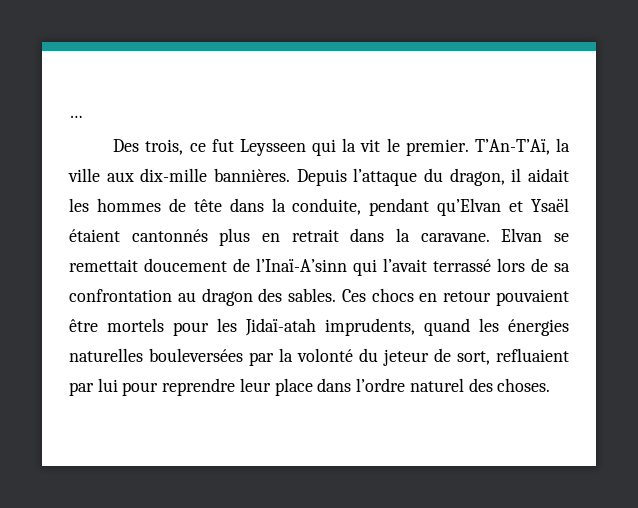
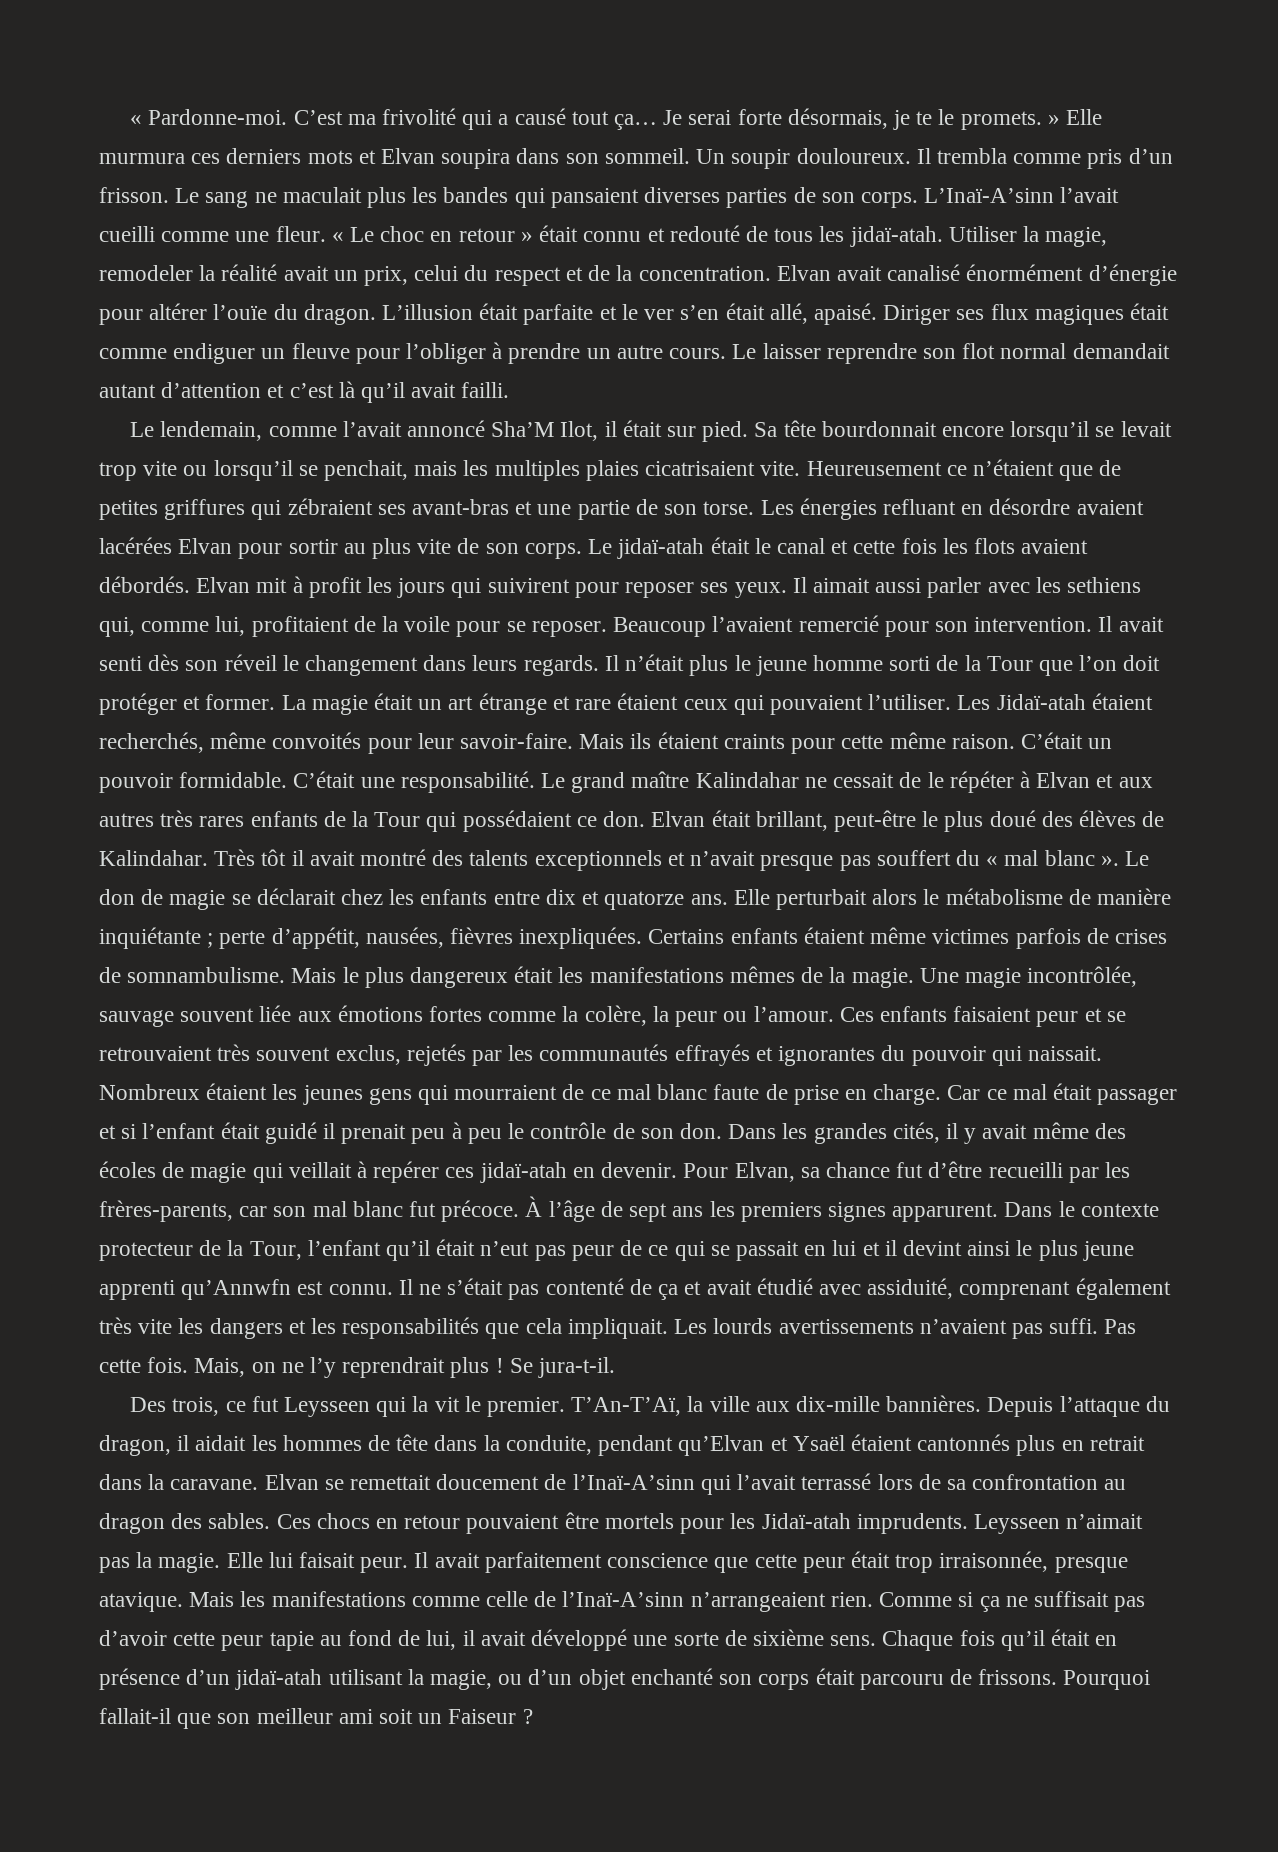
[69,115,83,118] … -> [130,108,1103,130] [99,148,1173,169] [99,187,1120,208] [99,225,1108,247] [99,264,1177,286] [99,303,1169,325] [99,342,1170,364] [99,381,510,403] [130,420,1172,442] [99,459,1122,481] [99,498,1144,520] [99,537,1089,559] [99,576,1141,598] [99,615,1164,637] [99,654,1161,676] [99,693,1153,715] [99,732,1113,754] [99,771,1153,793] [99,810,1165,832] [99,849,1149,871] [99,888,1171,910] [99,927,1167,949] [99,966,1138,988] [99,1005,1126,1027] [99,1044,1102,1066] [99,1083,1178,1105] [99,1122,1126,1144] [99,1161,1130,1183] [99,1196,1159,1222] [99,1239,1134,1261] [99,1278,1171,1300] [99,1317,1137,1339] [99,1357,616,1378] « Pardonne-moi. C’est ma frivolité qui a causé tout ça… Je serai forte désormais, je te le promets. » Elle murmura ces derniers mots et Elvan soupira dans son sommeil. Un soupir douloureux. Il trembla comme pris d’un frisson. Le sang ne maculait plus les bandes qui pansaient diverses parties de son corps. L’Inaï-A’sinn l’avait cueilli comme une fleur. « Le choc en retour » était connu et redouté de tous les jidaï-atah. Utiliser la magie, remodeler la réalité avait un prix, celui du respect et de la concentration. Elvan avait canalisé énormément d’énergie pour altérer l’ouïe du dragon. L’illusion était parfaite et le ver s’en était allé, apaisé. Diriger ses flux magiques était comme endiguer un fleuve pour l’obliger à prendre un autre cours. Le laisser reprendre son flot normal demandait autant d’attention et c’est là qu’il avait failli. // Le lendemain, comme l’avait annoncé Sha’M Ilot, il était sur pied. Sa tête bourdonnait encore lorsqu’il se levait trop vite ou lorsqu’il se penchait, mais les multiples plaies cicatrisaient vite. Heureusement ce n’étaient que de petites griffures qui zébraient ses avant-bras et une partie de son torse. Les énergies refluant en désordre avaient lacérées Elvan pour sortir au plus vite de son corps. Le jidaï-atah était le canal et cette fois les flots avaient débordés. Elvan mit à profit les jours qui suivirent pour reposer ses yeux. Il aimait aussi parler avec les sethiens qui, comme lui, profitaient de la voile pour se reposer. Beaucoup l’avaient remercié pour son intervention. Il avait senti dès son réveil le changement dans leurs regards. Il n’était plus le jeune homme sorti de la Tour que l’on doit protéger et former. La magie était un art étrange et rare étaient ceux qui pouvaient l’utiliser. Les Jidaï-atah étaient recherchés, même convoités pour leur savoir-faire. Mais ils étaient craints pour cette même raison. C’était un pouvoir formidable. C’était une responsabilité. Le grand maître Kalindahar ne cessait de le répéter à Elvan et aux autres très rares enfants de la Tour qui possédaient ce don. Elvan était brillant, peut-être le plus doué des élèves de Kalindahar. Très tôt il avait montré des talents exceptionnels et n’avait presque pas souffert du « mal blanc ». Le don de magie se déclarait chez les enfants entre dix et quatorze ans. Elle perturbait alors le métabolisme de manière inquiétante ; perte d’appétit, nausées, fièvres inexpliquées. Certains enfants étaient même victimes parfois de crises de somnambulisme. Mais le plus dangereux était les manifestations mêmes de la magie. Une magie incontrôlée, sauvage souvent liée aux émotions fortes comme la colère, la peur ou l’amour. Ces enfants faisaient peur et se retrouvaient très souvent exclus, rejetés par les communautés effrayés et ignorantes du pouvoir qui naissait. Nombreux étaient les jeunes gens qui mourraient de ce mal blanc faute de prise en charge. Car ce mal était passager et si l’enfant était guidé il prenait peu à peu le contrôle de son don. Dans les grandes cités, il y avait même des écoles de magie qui veillait à repérer ces jidaï-atah en devenir. Pour Elvan, sa chance fut d’être recueilli par les frères-parents, car son mal blanc fut précoce. À l’âge de sept ans les premiers signes apparurent. Dans le contexte protecteur de la Tour, l’enfant qu’il était n’eut pas peur de ce qui se passait en lui et il devint ainsi le plus jeune apprenti qu’Annwfn est connu. Il ne s’était pas contenté de ça et avait étudié avec assiduité, comprenant également très vite les dangers et les responsabilités que cela impliquait. Les lourds avertissements n’avaient pas suffi. Pas cette fois. Mais, on ne l’y reprendrait plus ! Se jura-t-il.
[325,318,569,336] [69,348,569,366] [69,378,551,396] imprudents, quand les énergies naturelles bouleversées par la volonté du jeteur de sort, refluaient par lui pour reprendre leur place dans l’ordre naturel des choses. -> [856,1513,1144,1534] [99,1551,1128,1573] [99,1591,1146,1612] [99,1629,1118,1651] [99,1668,1151,1690] [99,1708,533,1729] imprudents. Leysseen n’aimait pas la magie. Elle lui faisait peur. Il avait parfaitement conscience que cette peur était trop irraisonnée, presque atavique. Mais les manifestations comme celle de l’Inaï-A’sinn n’arrangeaient rien. Comme si ça ne suffisait pas d’avoir cette peur tapie au fond de lui, il avait développé une sorte de sixième sens. Chaque fois qu’il était en présence d’un jidaï-atah utilisant la magie, ou d’un objet enchanté son corps était parcouru de frissons. Pourquoi fallait-il que son meilleur ami soit un Faiseur ?

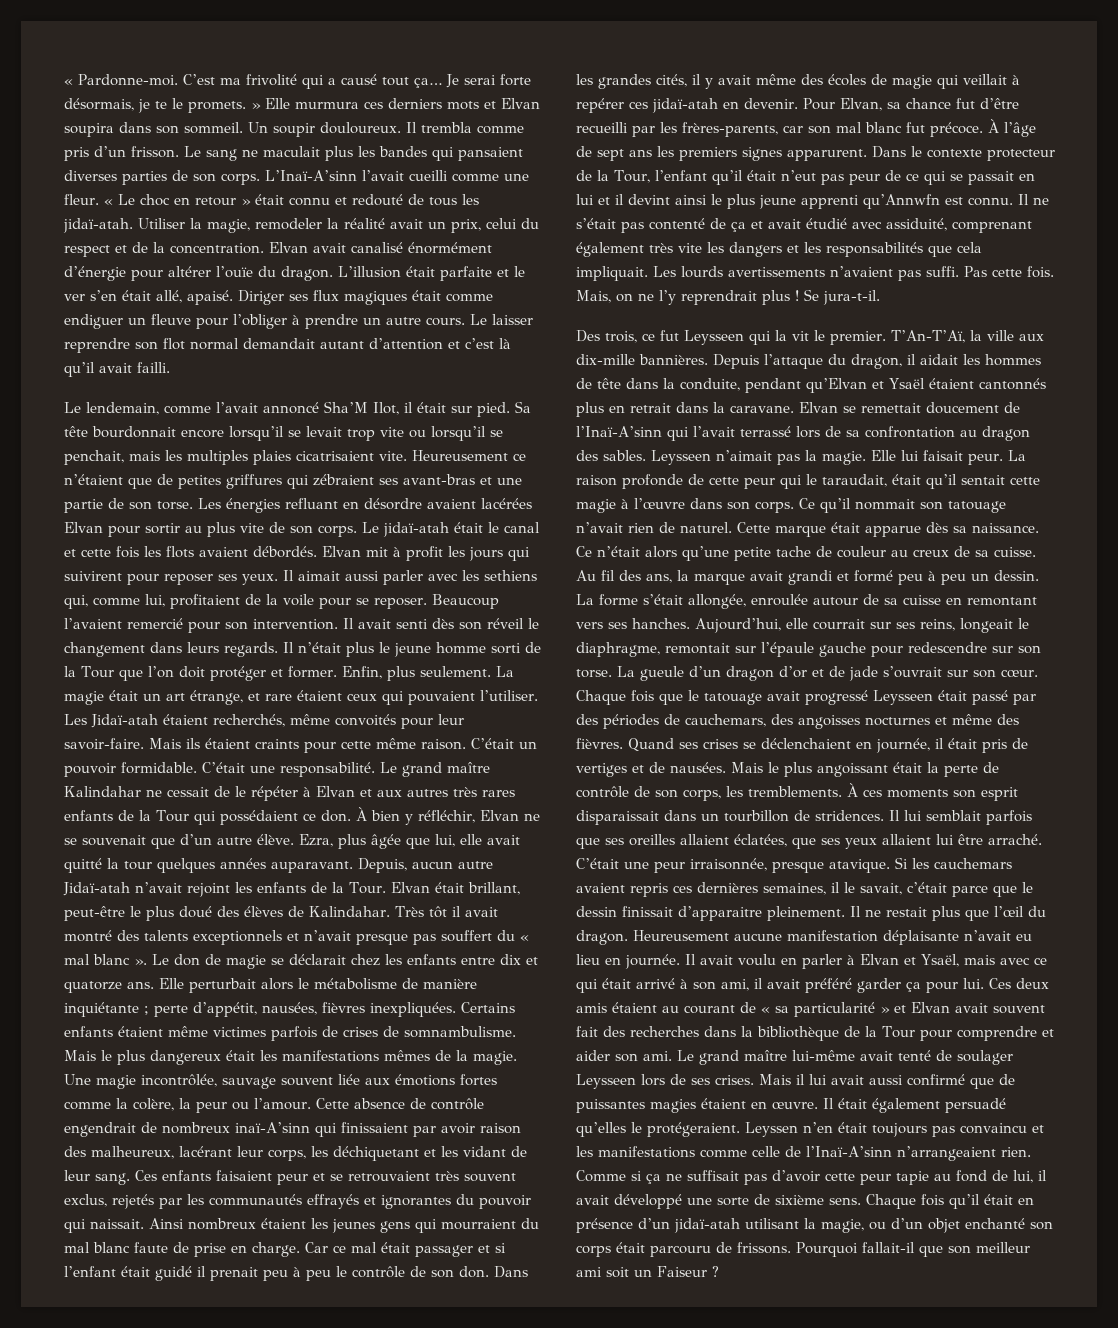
(276, 702) none -> [341,666,491,681] Enfin, plus seulement.
[478,693,547,715] étrange -> [190,690,243,705] étrange,
(646, 819) none -> [355,807,540,825] [64,834,520,849] [64,858,493,873] [63,882,386,897] À bien y réfléchir, Elvan ne se souvenait que d’un autre élève. Ezra, plus âgée que lui, elle avait quitté la tour quelques années auparavant. Depuis, aucun autre Jidaï-atah n’avait rejoint les enfants de la Tour.
(834, 1014) none -> [315,1098,484,1110] [64,1122,521,1137] [64,1146,527,1161] [64,1170,130,1185] Cette absence de contrôle engendrait de nombreux inaï-A’sinn qui finissaient par avoir raison des malheureux, lacérant leur corps, les déchiquetant et les vidant de leur sang.
[99,1084,200,1100] Nombreux -> [149,1218,256,1230] Ainsi nombreux
[562,1084,611,1100] de ce -> [521,1218,539,1229] du
[276,1512,968,1534] Ces chocs en retour pouvaient être mortels pour les Jidaï-atah imprudents. -> (646, 455) none
[414,1551,1128,1573] [99,1592,235,1612] Il avait parfaitement conscience que cette peur était trop irraisonnée, presque atavique. Mais -> [1007,450,1026,461] [576,474,1040,489] [576,498,1006,513] [576,522,1039,537] [576,546,1036,561] [576,570,1039,585] [576,594,1037,609] [576,618,1029,633] [576,642,1041,657] [576,666,1038,681] [576,690,1036,705] [576,714,1019,729] [576,738,1028,753] [576,762,999,777] [576,783,1018,801] [576,810,1032,825] [576,834,1042,849] [576,857,1012,873] [576,882,1033,897] [576,906,1046,921] [576,930,1032,945] [576,954,1047,969] [576,978,1049,993] [576,1002,1045,1017] [576,1026,1054,1041] [576,1050,1013,1065] [576,1074,1015,1089] [576,1098,1006,1113] [576,1122,1044,1137] La raison profonde de cette peur qui le taraudait, était qu’il sentait cette magie à l’œuvre dans son corps. Ce qu’il nommait son tatouage n’avait rien de naturel. Cette marque était apparue dès sa naissance. Ce n’était alors qu’une petite tache de couleur au creux de sa cuisse. Au fil des ans, la marque avait grandi et formé peu à peu un dessin. La forme s’était allongée, enroulée autour de sa cuisse en remontant vers ses hanches. Aujourd’hui, elle courrait sur ses reins, longeait le diaphragme, remontait sur l’épaule gauche pour redescendre sur son torse. La gueule d’un dragon d’or et de jade s’ouvrait sur son cœur. Chaque fois que le tatouage avait progressé Leysseen était passé par des périodes de cauchemars, des angoisses nocturnes et même des fièvres. Quand ses crises se déclenchaient en journée, il était pris de vertiges et de nausées. Mais le plus angoissant était la perte de contrôle de son corps, les tremblements. À ces moments son esprit disparaissait dans un tourbillon de stridences. Il lui semblait parfois que ses oreilles allaient éclatées, que ses yeux allaient lui être arraché. C’était une peur irraisonnée, presque atavique. Si les cauchemars avaient repris ces dernières semaines, il le savait, c’était parce que le dessin finissait d’apparaitre pleinement. Il ne restait plus que l’œil du dragon. Heureusement aucune manifestation déplaisante n’avait eu lieu en journée. Il avait voulu en parler à Elvan et Ysaël, mais avec ce qui était arrivé à son ami, il avait préféré garder ça pour lui. Ces deux amis étaient au courant de « sa particularité » et Elvan avait souvent fait des recherches dans la bibliothèque de la Tour pour comprendre et aider son ami. Le grand maître lui-même avait tenté de soulager Leysseen lors de ses crises. Mais il lui avait aussi confirmé que de puissantes magies étaient en œuvre. Il était également persuadé qu’elles le protégeraient. Leyssen n’en était toujours pas convaincu et

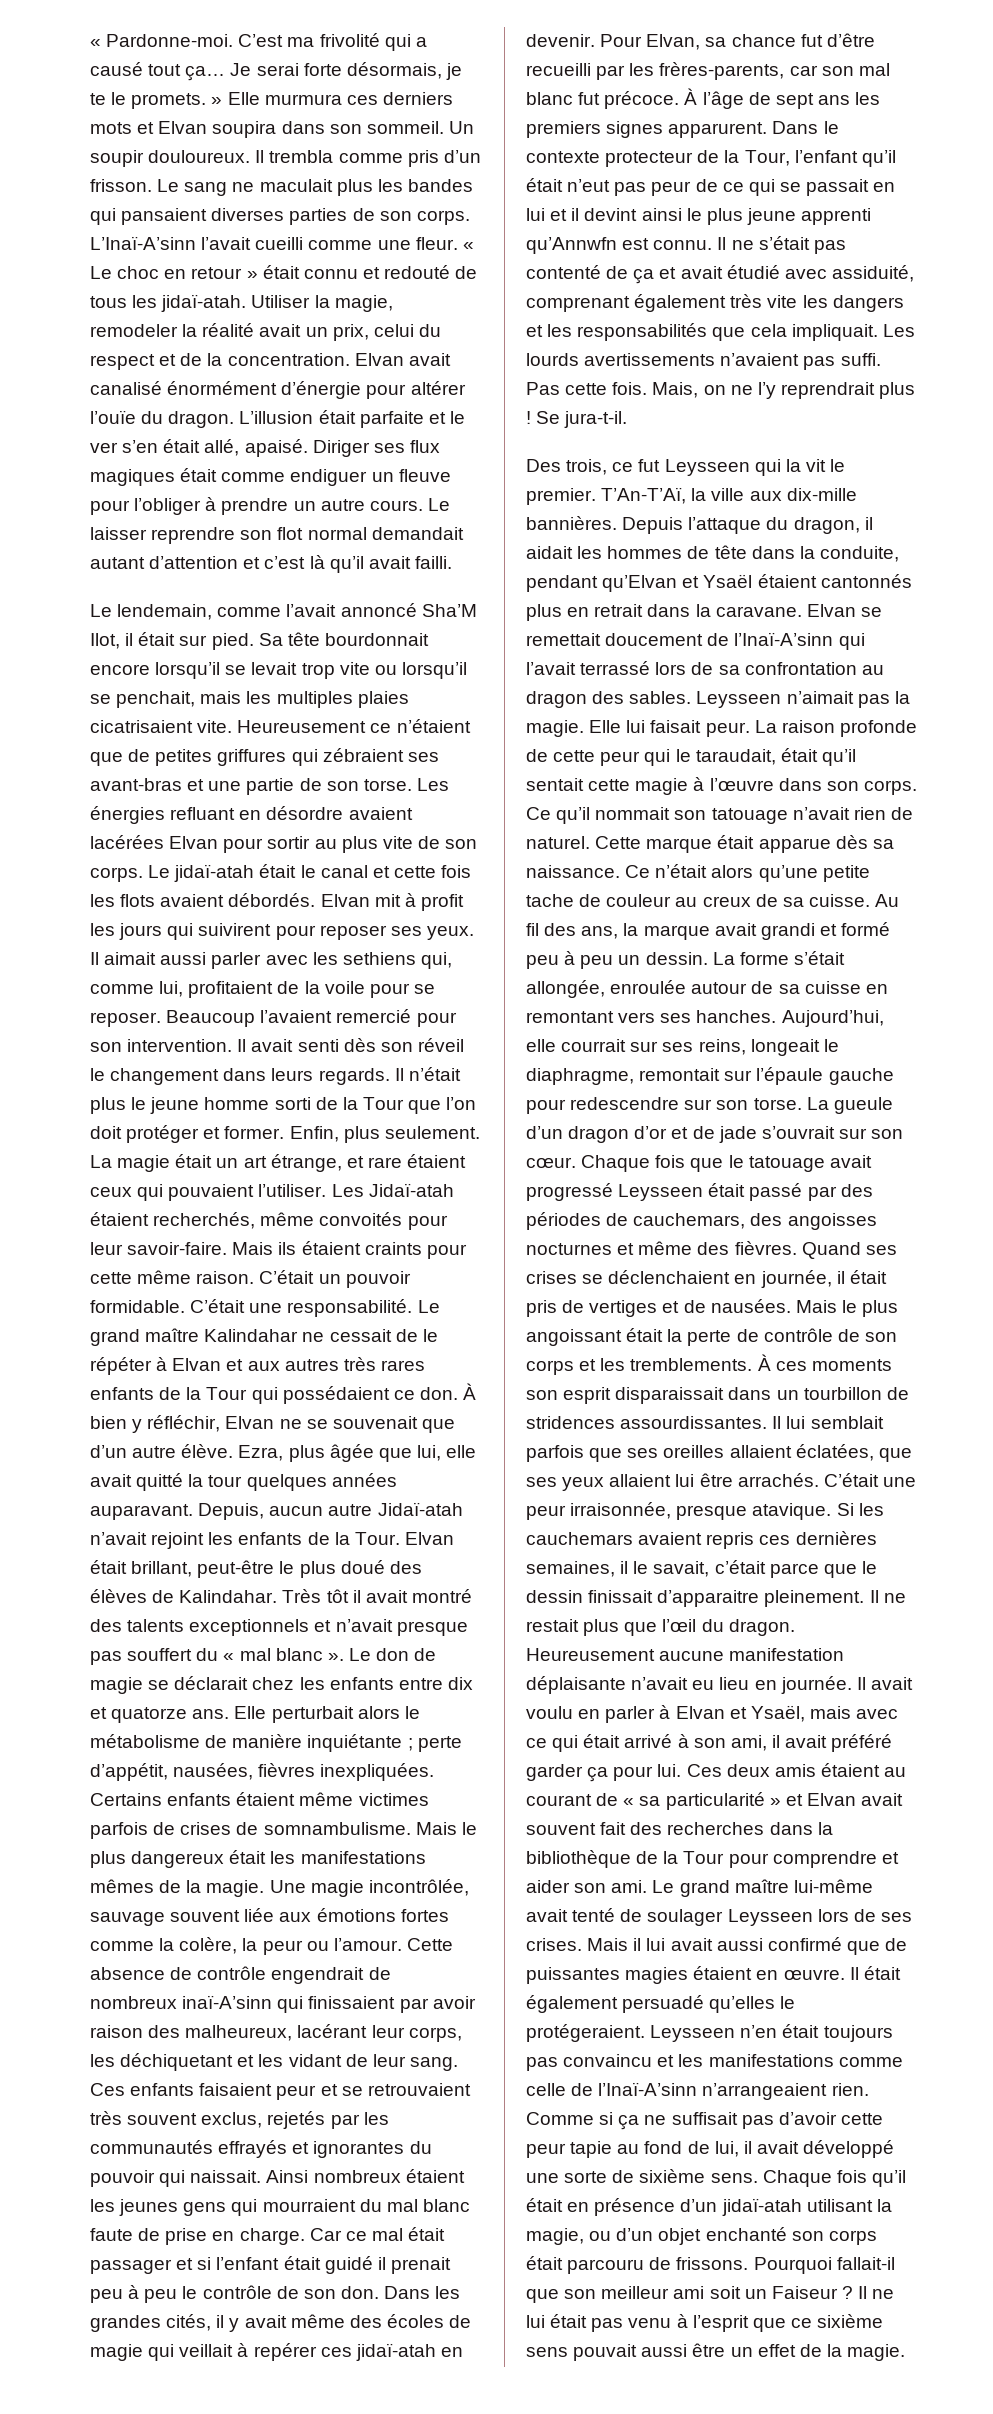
[683,789,721,801] corps, -> [526,1359,597,1375] corps et
[815,810,884,821] stridences. -> [526,1416,768,1429] stridences assourdissantes.
[988,834,1042,845] arraché. -> [737,1473,819,1487] arrachés.
[745,1122,798,1137] Leyssen -> [650,2025,736,2042] Leysseen
(719, 1271) none -> [858,2286,895,2299] [526,2314,884,2332] [526,2343,906,2361] Il ne lui était pas venu à l’esprit que ce sixième sens pouvait aussi être un effet de la magie.

